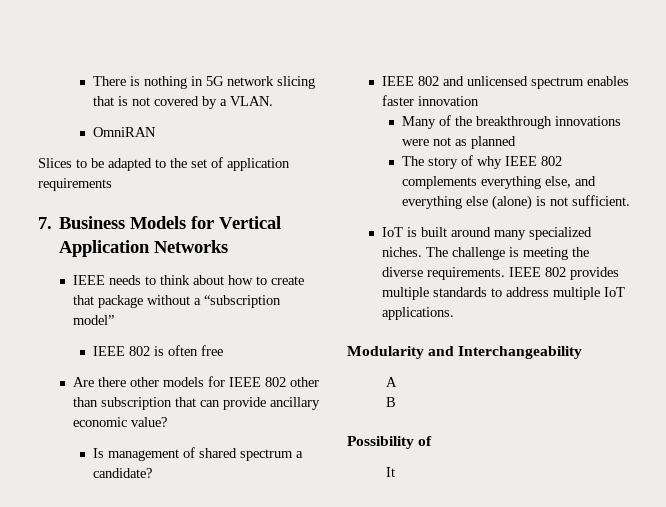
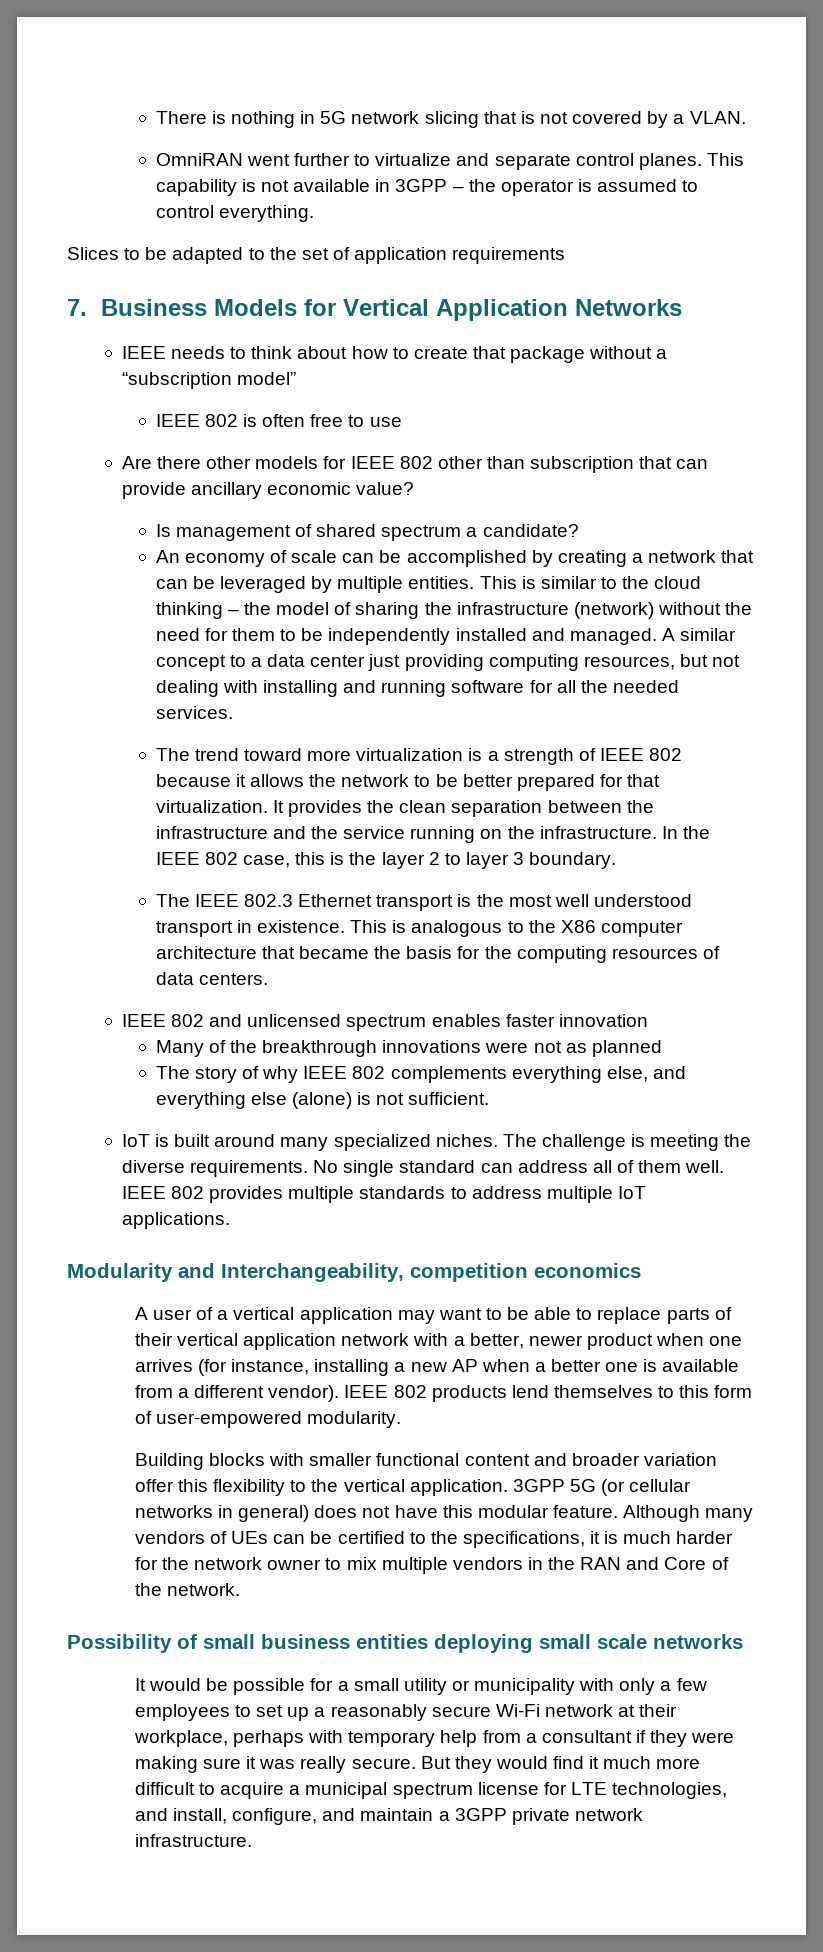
(156, 132) none -> [246,153,744,170] [155,179,699,196] [155,205,314,222] went further to virtualize and separate control planes. This capability is not available in 3GPP – the operator is assumed to control everything.
(223, 350) none -> [348,415,402,427] to use
(152, 473) none -> [155,550,755,567] [155,576,702,593] [155,602,753,619] [155,628,737,645] [155,654,741,671] [155,680,679,697] [155,706,233,719] [155,748,683,765] [155,774,661,791] [155,800,654,817] [155,826,710,843] [155,852,617,869] [155,894,692,911] [155,920,683,937] [155,946,720,963] [155,972,268,985] // An economy of scale can be accomplished by creating a network that can be leveraged by multiple entities. This is similar to the cloud thinking – the model of sharing the infrastructure (network) without the need for them to be independently installed and managed. A similar concept to a data center just providing computing resources, but not dealing with installing and running software for all the needed services. // The trend toward more virtualization is a strength of IEEE 802 because it allows the network to be better prepared for that virtualization. It provides the clean separation between the infrastructure and the service running on the infrastructure. In the IEEE 802 case, this is the layer 2 to layer 3 boundary. // The IEEE 802.3 Ethernet transport is the most well understood transport in existence. This is analogous to the X86 computer architecture that became the basis for the computing resources of data centers.
(506, 273) none -> [313,1160,725,1177] No single standard can address all of them well.
[458,346,583,359] [385,377,397,387] [385,397,396,407] [347,436,433,449] [385,467,395,477] Interchangeability // A // B // Possibility of // It -> [221,1263,641,1282] [134,1307,732,1324] [134,1333,743,1350] [134,1359,740,1376] [134,1385,753,1402] [134,1411,402,1428] [134,1453,717,1470] [134,1479,692,1496] [134,1505,754,1522] [134,1531,734,1548] [134,1557,729,1574] [134,1583,241,1596] [67,1634,743,1653] [134,1678,707,1695] [134,1704,678,1721] [133,1730,735,1747] [134,1756,701,1773] [134,1782,728,1799] [134,1808,643,1825] [134,1834,252,1847] Interchangeability, competition economics // A user of a vertical application may want to be able to replace parts of their vertical application network with a better, newer product when one arrives (for instance, installing a new AP when a better one is available from a different vendor). IEEE 802 products lend themselves to this form of user-empowered modularity. // Building blocks with smaller functional content and broader variation offer this flexibility to the vertical application. 3GPP 5G (or cellular networks in general) does not have this modular feature. Although many vendors of UEs can be certified to the specifications, it is much harder for the network owner to mix multiple vendors in the RAN and Core of the network. // Possibility of small business entities deploying small scale networks // It would be possible for a small utility or municipality with only a few employees to set up a reasonably secure Wi-Fi network at their workplace, perhaps with temporary help from a consultant if they were making sure it was really secure. But they would find it much more difficult to acquire a municipal spectrum license for LTE technologies, and install, configure, and maintain a 3GPP private network infrastructure.

